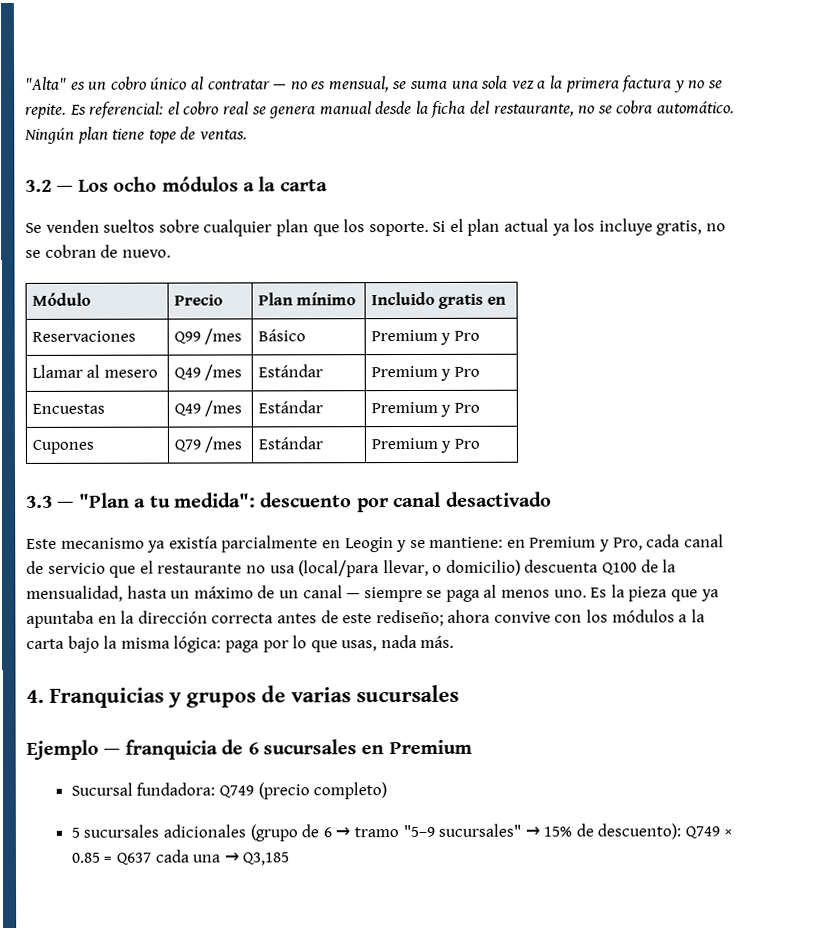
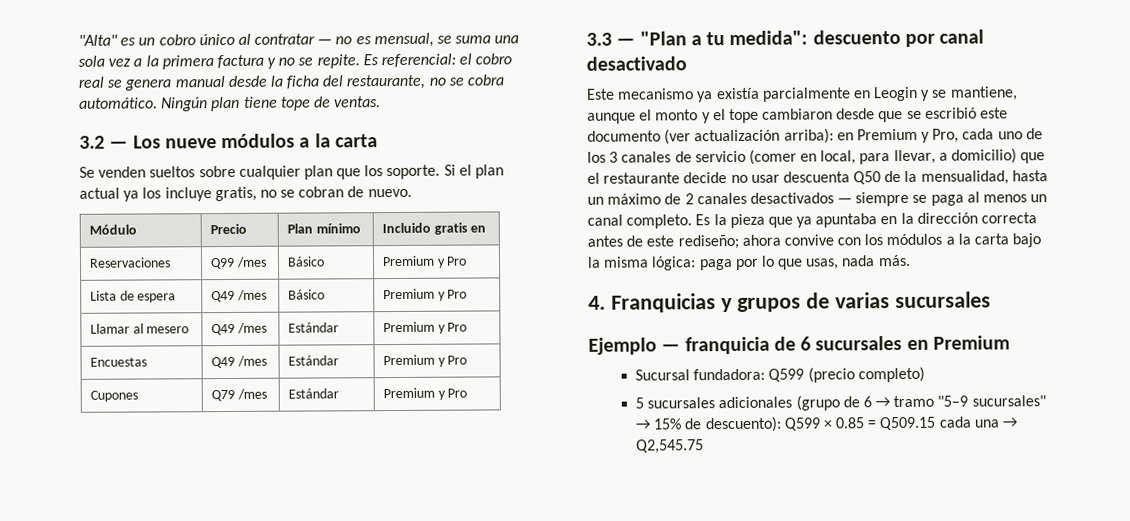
[113,176,158,192] ocho -> [164,138,217,149] nueve
(481, 335) none -> [89,290,177,303] [210,289,267,303] [287,289,325,300] [382,288,468,301] // Lista de espera | Q49 /mes | Básico | Premium y Pro
[429,536,504,548] mantiene: -> [949,86,1018,101] [587,107,1009,124] [587,128,834,145] mantiene, aunque el monto y el tope cambiaron desde que se escribió este documento (ver actualización arriba):
[683,534,724,548] [26,559,638,578] canal de servicio que el restaurante no usa (local/para llevar, o domicilio) descuenta Q100 -> [997,128,1043,140] [587,148,1046,165] [587,171,882,185] uno de los 3 canales de servicio (comer en local, para llevar, a domicilio) que el restaurante decide no usar descuenta Q50
[278,585,343,599] un canal -> [684,192,834,205] 2 canales desactivados
[553,589,587,598] uno. -> [1030,194,1048,203] [587,214,693,229] un canal completo.
[218,785,254,798] Q749 -> [768,368,805,382] Q599
[685,826,721,839] Q749 -> [783,417,821,431] Q599
[115,852,151,865] Q637 -> [879,416,937,431] Q509.15
[242,852,290,866] Q3,185 -> [636,439,705,454] Q2,545.75

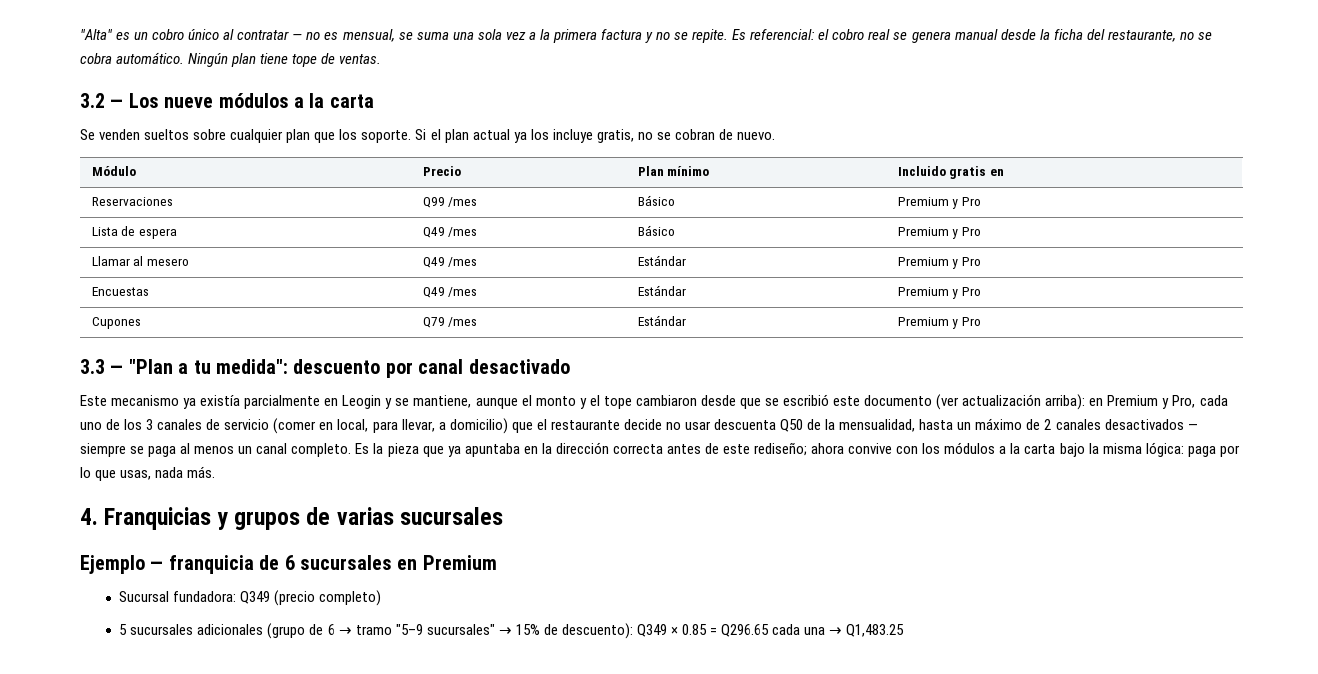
[768,368,805,382] Q599 -> [240,591,271,604] Q349
[783,417,821,431] Q599 -> [636,624,667,637] Q349
[879,416,937,431] Q509.15 -> [721,624,770,637] Q296.65
[636,439,705,454] Q2,545.75 -> [846,624,905,637] Q1,483.25

